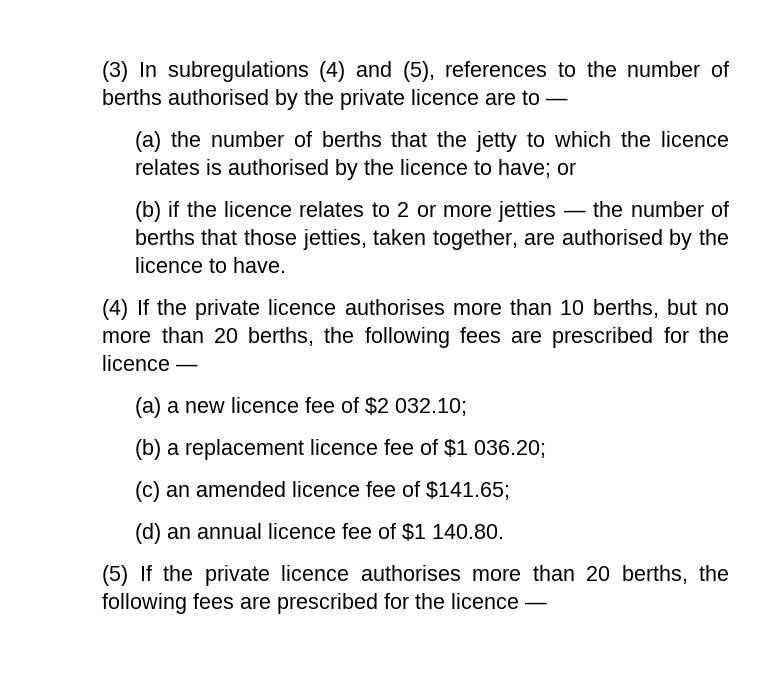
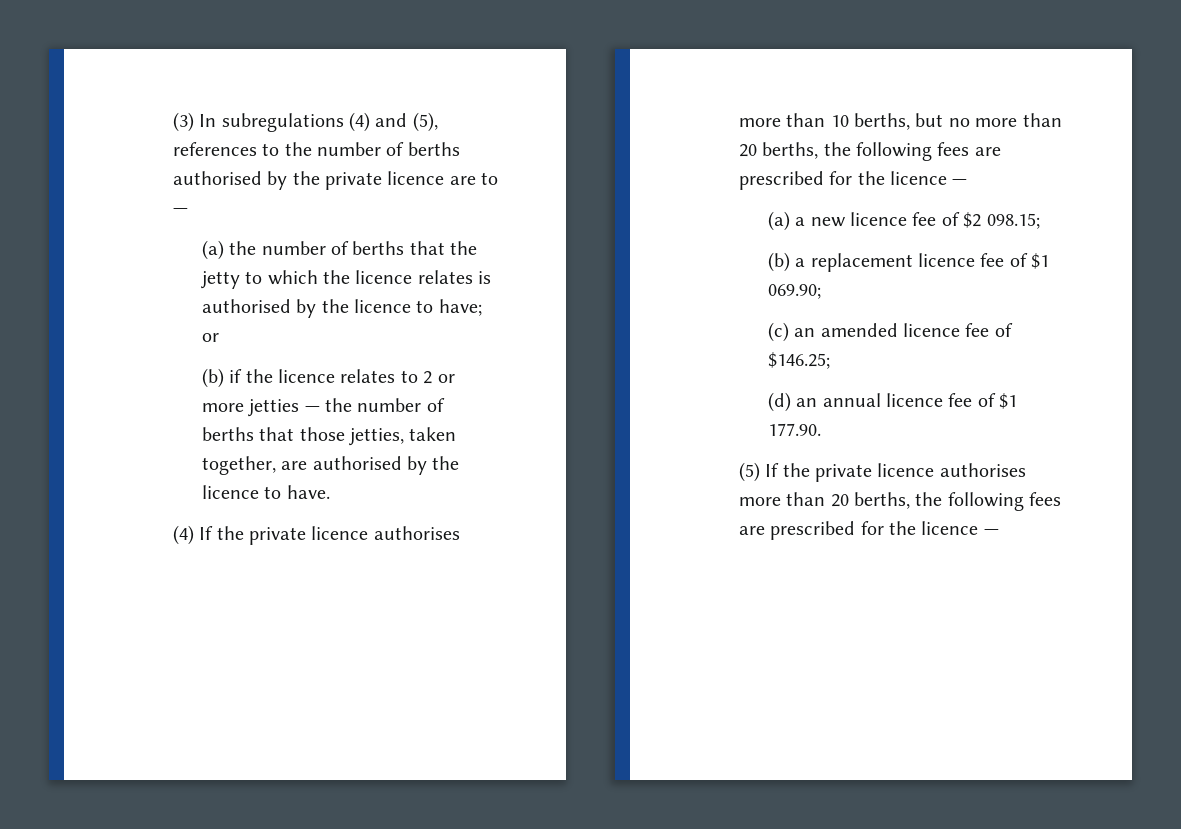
[394,398,467,416] 032.10; -> [986,213,1040,229] 098.15;
[473,440,546,458] 036.20; -> [767,284,821,299] 069.90;
[425,481,510,500] $141.65; -> [767,352,830,369] $146.25;
[431,524,504,539] 140.80. -> [767,423,821,436] 177.90.

